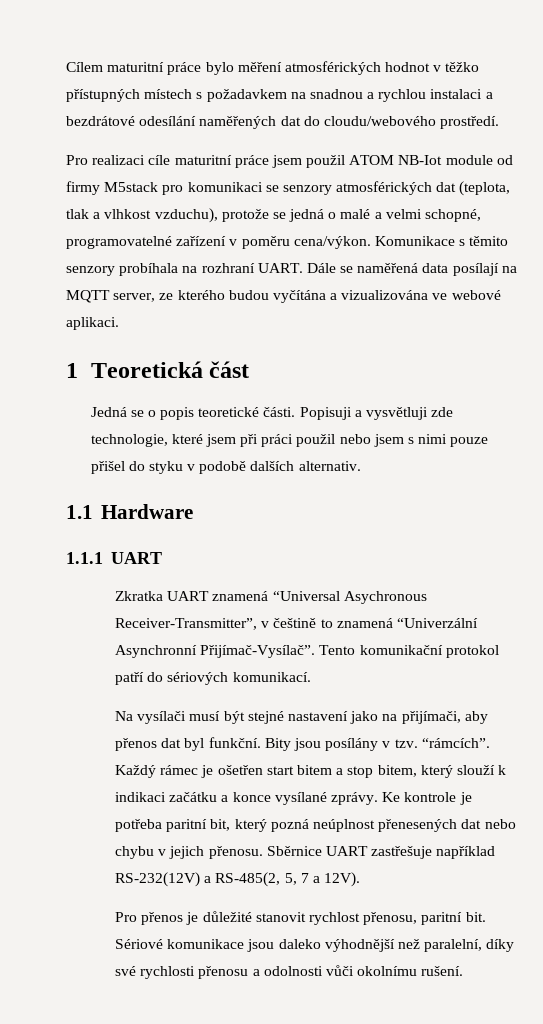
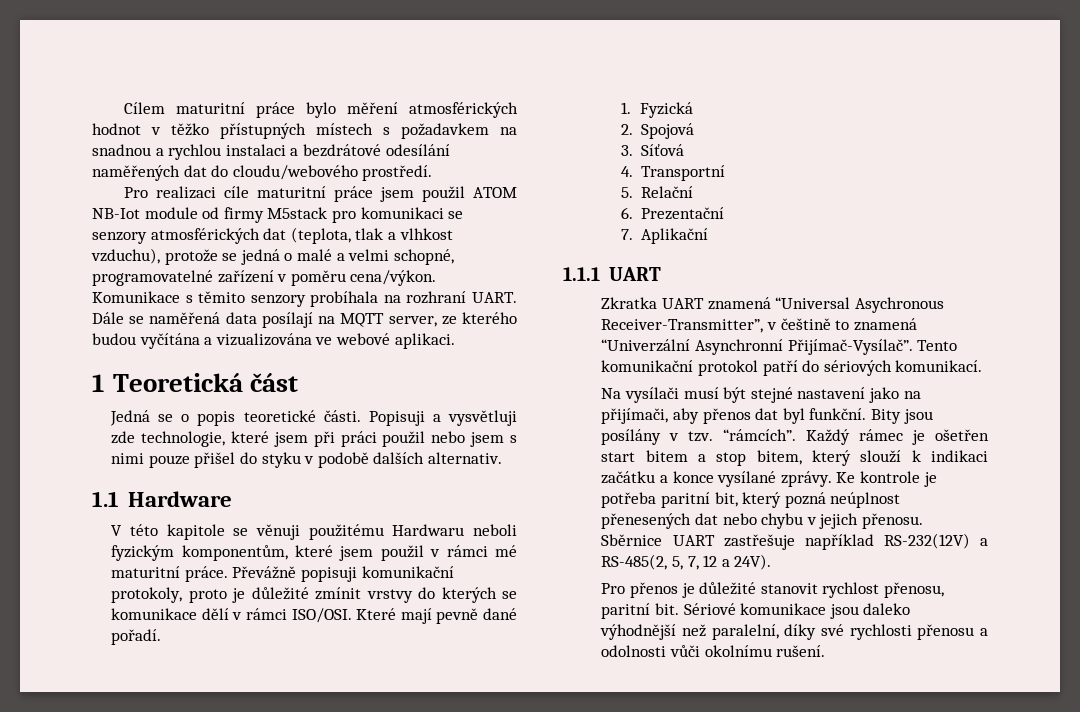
(193, 511) none -> [111,524,517,540] [111,545,517,561] [111,566,454,582] [111,587,517,603] [111,608,517,624] [111,629,162,645] [620,102,693,118] [620,123,695,139] [620,144,685,156] [620,165,726,181] [620,186,694,198] [620,207,725,220] [620,228,709,244] // V této kapitole se věnuji použitému Hardwaru neboli fyzickým komponentům, které jsem použil v rámci mé maturitní práce. Převážně popisuji komunikační protokoly, proto je důležité zmínit vrstvy do kterých se komunikace dělí v rámci ISO/OSI. Které mají pevně dané pořadí. // 1. Fyzická // 2. Spojová // 3. Síťová // 4. Transportní // 5. Relační // 6. Prezentační // 7. Aplikační
[300,872,361,887] 7 a 12V). -> [687,554,772,570] 7, 12 a 24V).

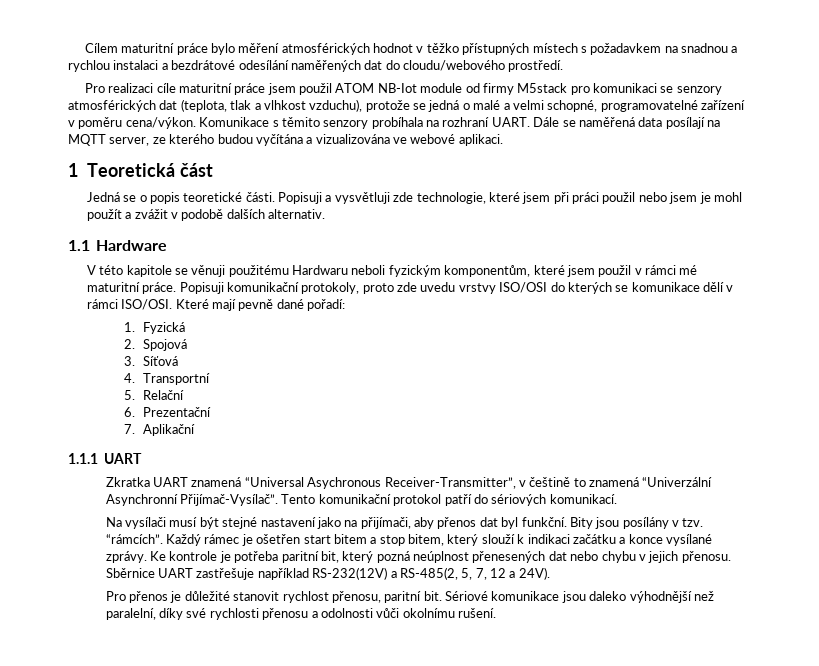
[510,435,517,443] [111,452,301,468] s nimi pouze přišel do styku -> [699,192,742,204] [86,209,168,221] je mohl použít a zvážit
[232,566,357,582] Převážně popisuji -> [179,282,224,294] Popisuji
[232,587,413,603] je důležité zmínit vrstvy -> [397,282,548,294] zde uvedu vrstvy ISO/OSI
[111,629,162,645] pořadí. -> [307,299,346,311] pořadí:

